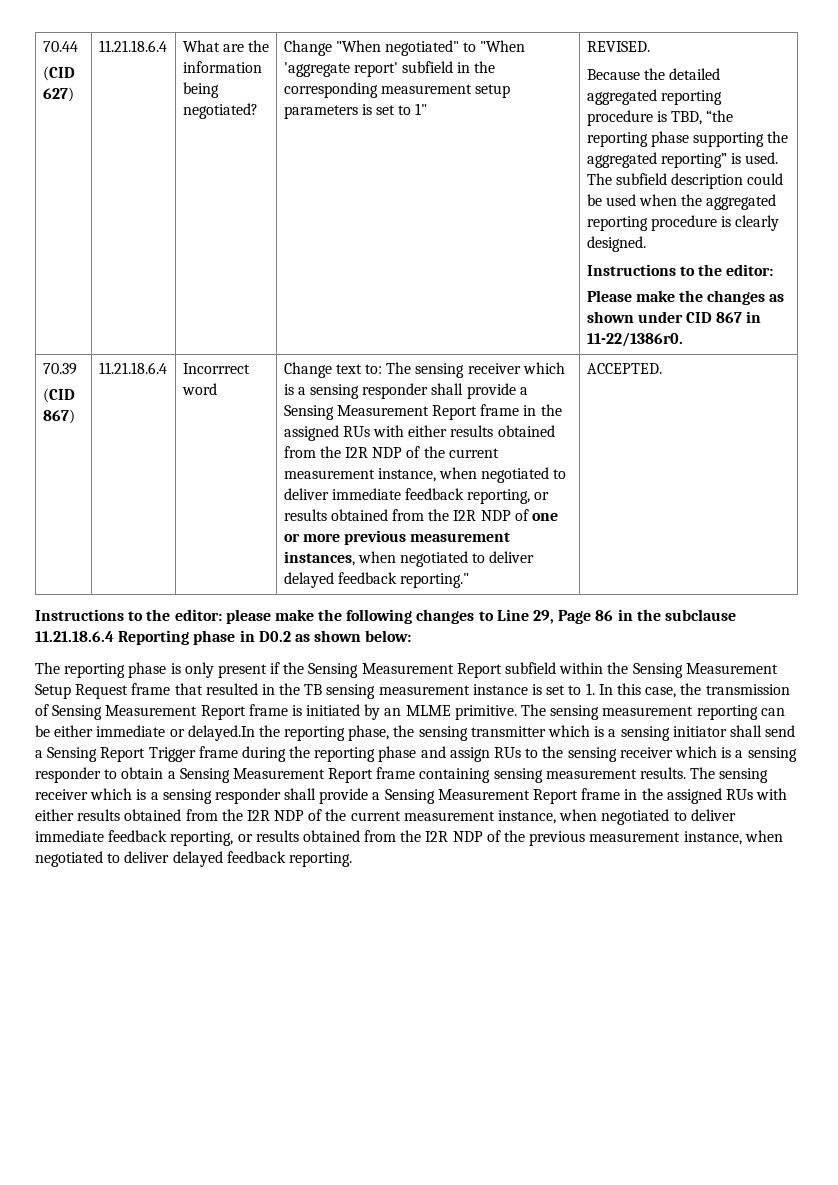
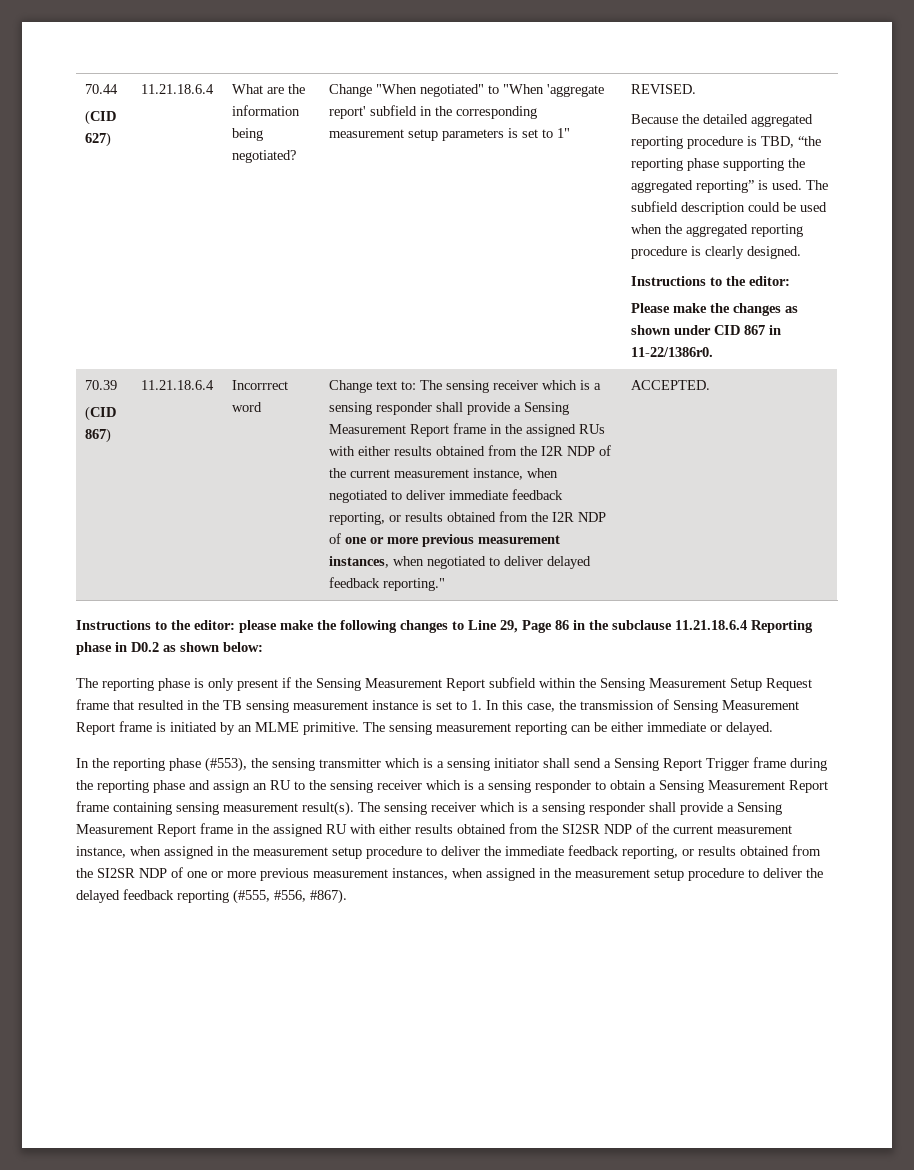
[187,725,390,741] delayed.In the reporting phase, -> [726,722,773,735] [76,757,247,772] delayed. // In the reporting phase (#553),
[494,747,522,758] RUs -> [253,780,291,790] an RU
[640,767,687,779] results. -> [302,801,354,816] result(s).
[725,788,788,800] [35,809,736,825] [35,830,783,846] [35,851,352,867] RUs with either results obtained from the I2R NDP of the current measurement instance, when negotiated to deliver immediate feedback reporting, or results obtained from the I2R NDP of the previous measurement instance, when negotiated to deliver delayed feedback reporting. -> [326,823,792,834] [76,845,821,859] [76,867,823,881] [76,889,347,904] RU with either results obtained from the SI2SR NDP of the current measurement instance, when assigned in the measurement setup procedure to deliver the immediate feedback reporting, or results obtained from the SI2SR NDP of one or more previous measurement instances, when assigned in the measurement setup procedure to deliver the delayed feedback reporting (#555, #556, #867).

